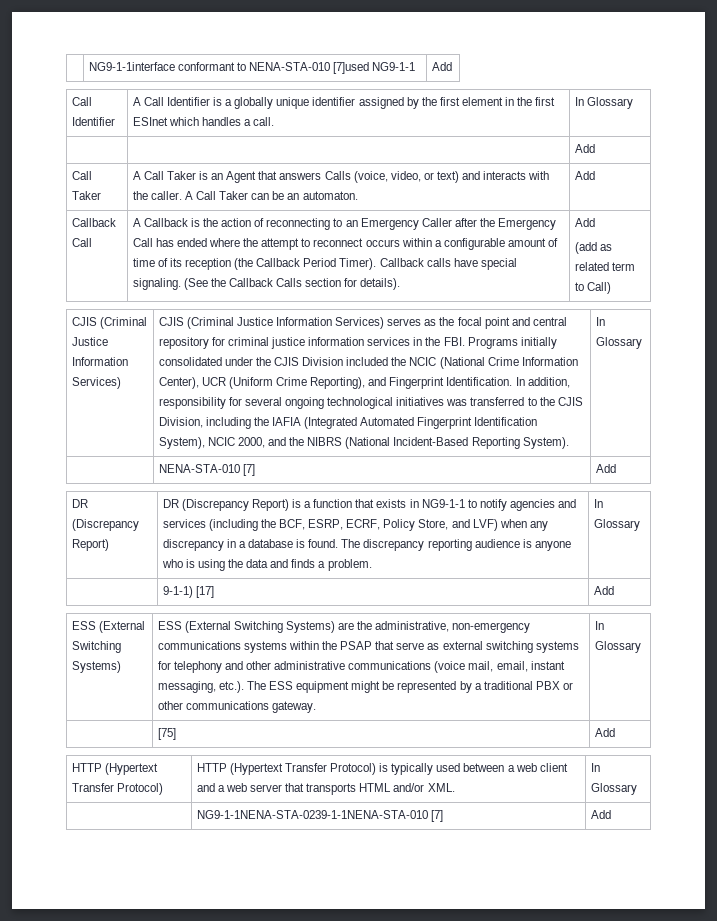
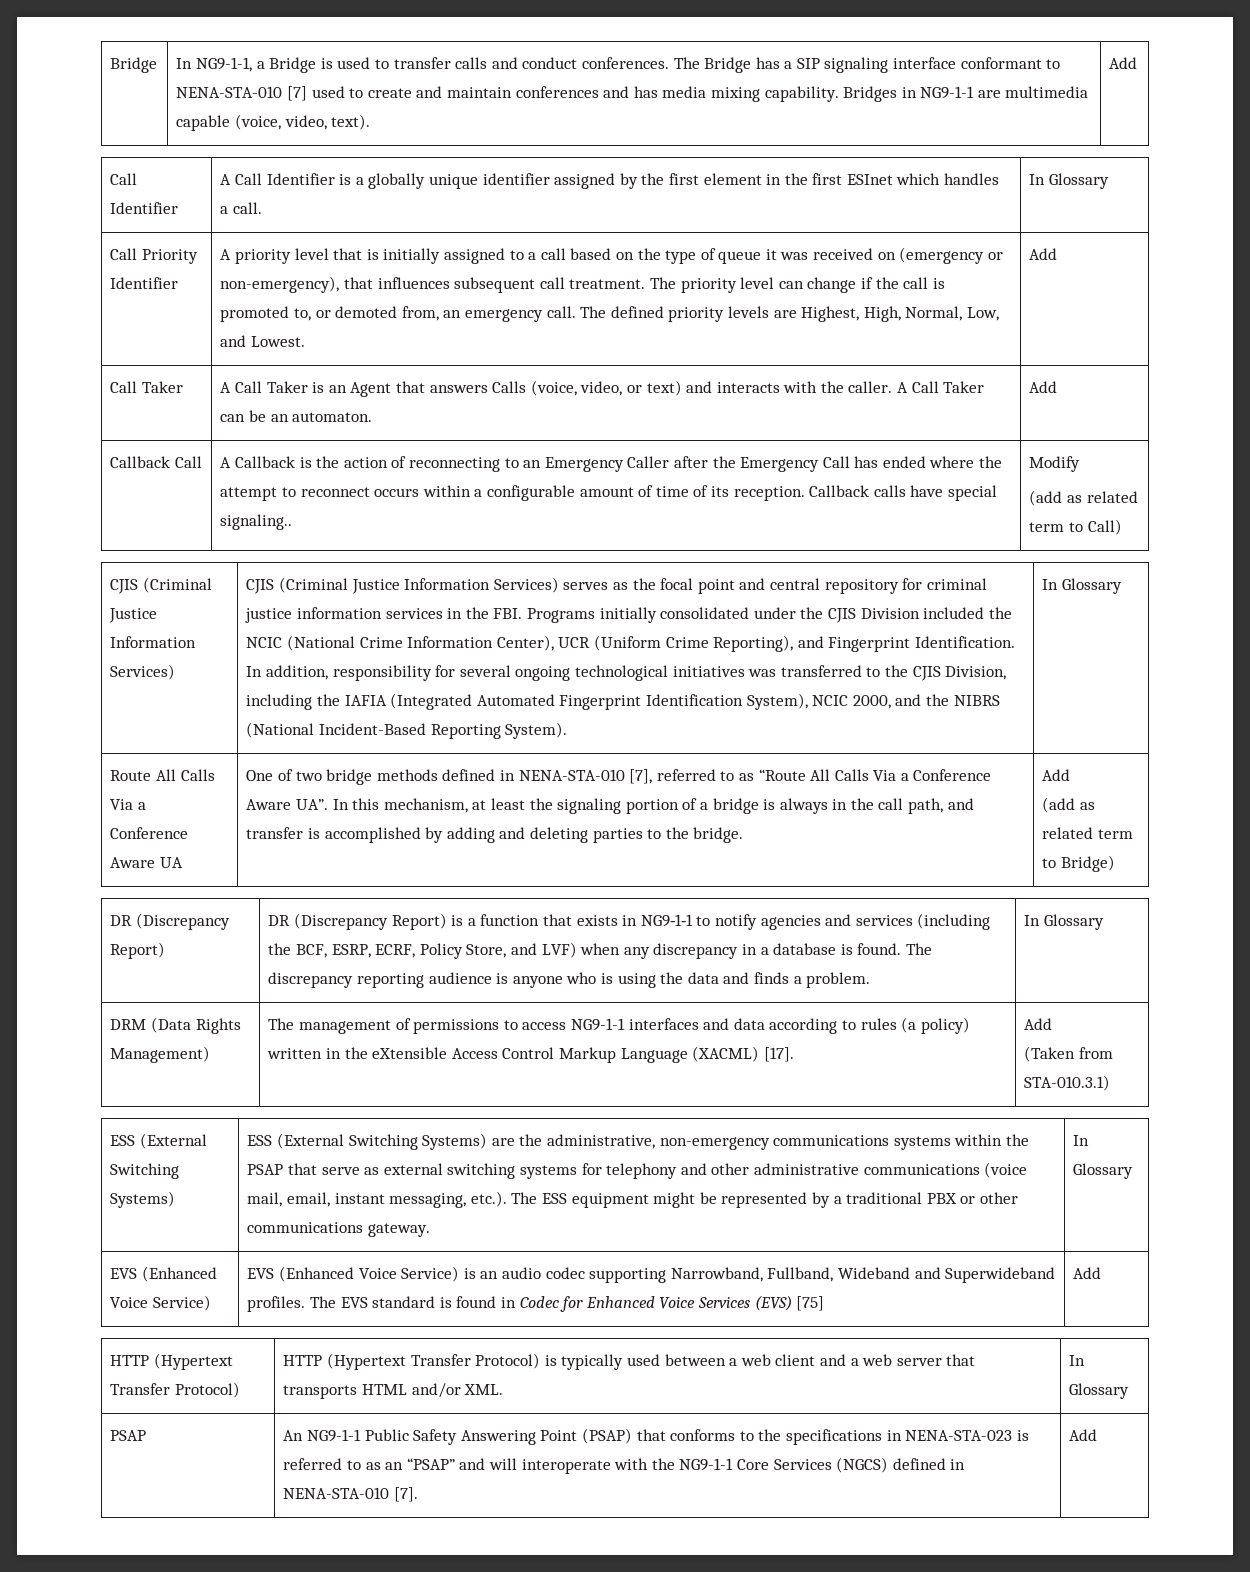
[88,62,416,74] | NG9-1-1interface conformant to NENA-STA-010 [7]used NG9-1-1 -> [110,57,158,73] [176,57,1061,73] [176,86,1089,102] [176,114,371,131] Bridge | In NG9-1-1, a Bridge is used to transfer calls and conduct conferences. The Bridge has a SIP signaling interface conformant to NENA-STA-010 [7] used to create and maintain conferences and has media mixing capability. Bridges in NG9-1-1 are multimedia capable (voice, video, text).
(633, 103) | -> [110,248,199,264] [110,277,179,289] [220,247,1003,264] [220,276,945,293] [220,306,999,322] [220,335,306,347] Call Priority Identifier | A priority level that is initially assigned to a call based on the type of queue it was received on (emergency or non-emergency), that influences subsequent call treatment. The priority level can change if the call is promoted to, or demoted from, an emergency call. The defined priority levels are Highest, High, Normal, Low, and Lowest.
[185,258,517,270] [132,278,401,290] [574,218,595,227] reception (the Callback Period Timer). Callback calls have special signaling. (See the Callback Calls section for details). | Add -> [733,485,997,501] [220,514,293,530] [1029,456,1081,472] reception. Callback calls have special signaling.. | Modify
[158,464,255,476] [595,464,616,473] | NENA-STA-010 [7] | Add -> [110,769,215,781] [110,799,147,810] [110,827,189,839] [110,857,184,868] [246,769,992,785] [246,798,974,814] [246,827,744,843] [1042,769,1071,781] [1042,797,1096,813] [1042,827,1134,839] [1042,855,1116,872] Route All Calls Via a Conference Aware UA | One of two bridge methods defined in NENA-STA-010 [7], referred to as “Route All Calls Via a Conference Aware UA”. In this mechanism, at least the signaling portion of a bridge is always in the call path, and transfer is accomplished by adding and deleting parties to the bridge. | Add // (add as related term to Bridge)
[162,586,214,598] [593,586,614,595] | 9-1-1) [17] | Add -> [110,1017,241,1034] [110,1046,211,1063] [268,1017,970,1034] [267,1046,794,1063] [1024,1018,1053,1030] [1024,1046,1114,1062] [1024,1075,1111,1091] DRM (Data Rights Management) | The management of permissions to access NG9-1-1 interfaces and data according to rules (a policy) written in the eXtensible Access Control Markup Language (XACML) [17]. | Add // (Taken from STA-010.3.1)
(641, 647) | -> [110,1266,218,1282] [110,1295,212,1311] [247,1266,1056,1283] [247,1295,792,1312] EVS (Enhanced Voice Service) | EVS (Enhanced Voice Service) is an audio codec supporting Narrowband, Fullband, Wideband and Superwideband profiles. The EVS standard is found in Codec for Enhanced Voice Services (EVS)
[196,810,443,822] | NG9-1-1NENA-STA-0239-1-1NENA-STA-010 [7] -> [110,1430,147,1441] [283,1428,1029,1445] [283,1457,966,1474] [283,1487,419,1502] PSAP | An NG9-1-1 Public Safety Answering Point (PSAP) that conforms to the specifications in NENA-STA-023 is referred to as an “PSAP” and will interoperate with the NG9-1-1 Core Services (NGCS) defined in NENA-STA-010 [7].

